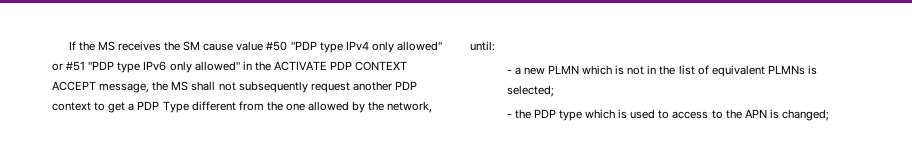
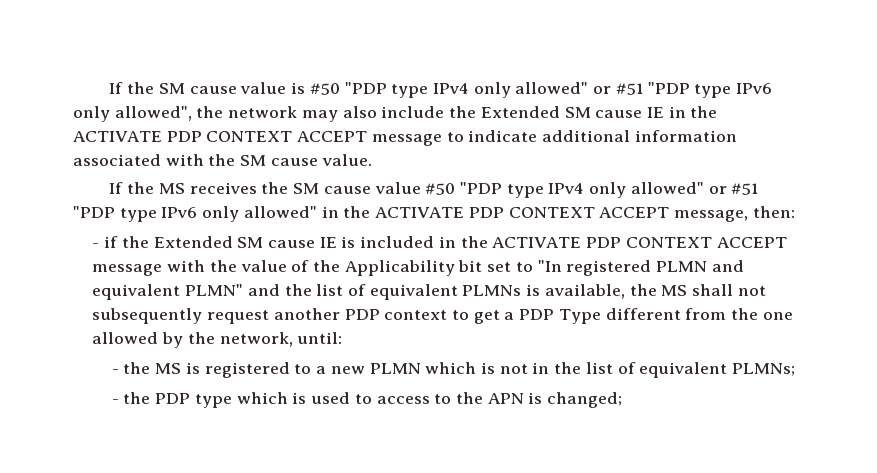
[68,41,95,51] If the -> [109,82,773,98] [73,106,718,122] [73,130,737,146] [73,154,372,166] [109,182,155,194] If the SM cause value is #50 "PDP type IPv4 only allowed" or #51 "PDP type IPv6 only allowed", the network may also include the Extended SM cause IE in the ACTIVATE PDP CONTEXT ACCEPT message to indicate additional information associated with the SM cause value. // If the
(150, 88) none -> [752,206,795,218] [92,236,787,248] [92,260,744,276] [92,284,625,300] then: // - if the Extended SM cause IE is included in the ACTIVATE PDP CONTEXT ACCEPT message with the value of the Applicability bit set to "In registered PLMN and equivalent PLMN" and the list of equivalent PLMNs is available,
(512, 72) none -> [123,362,312,378] the MS is registered to
[767,65,817,75] [506,85,554,97] PLMNs is selected; -> [732,363,796,376] PLMNs;

